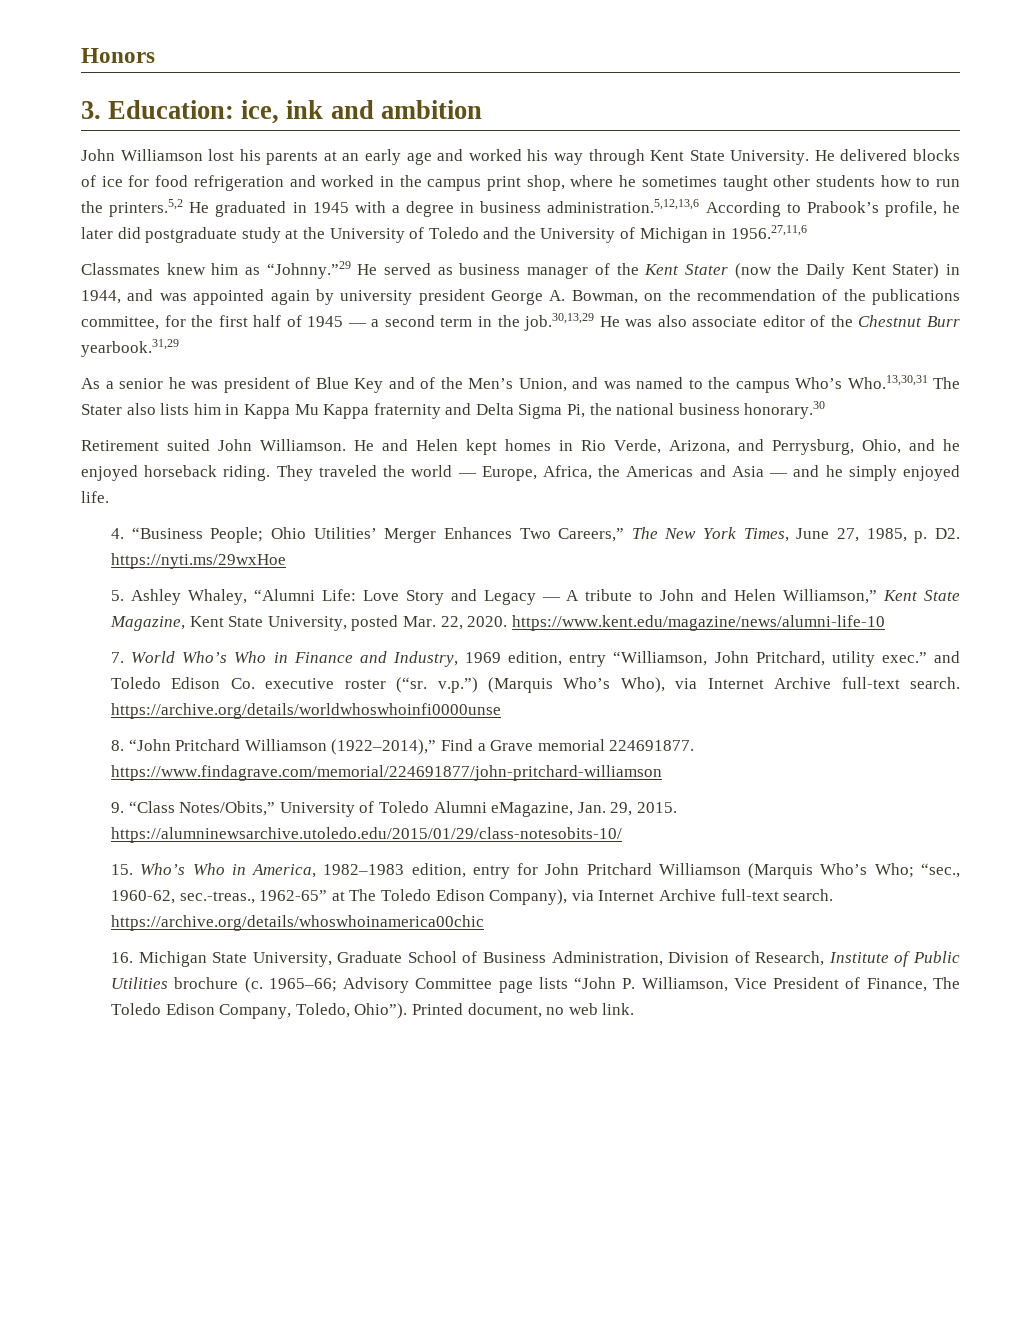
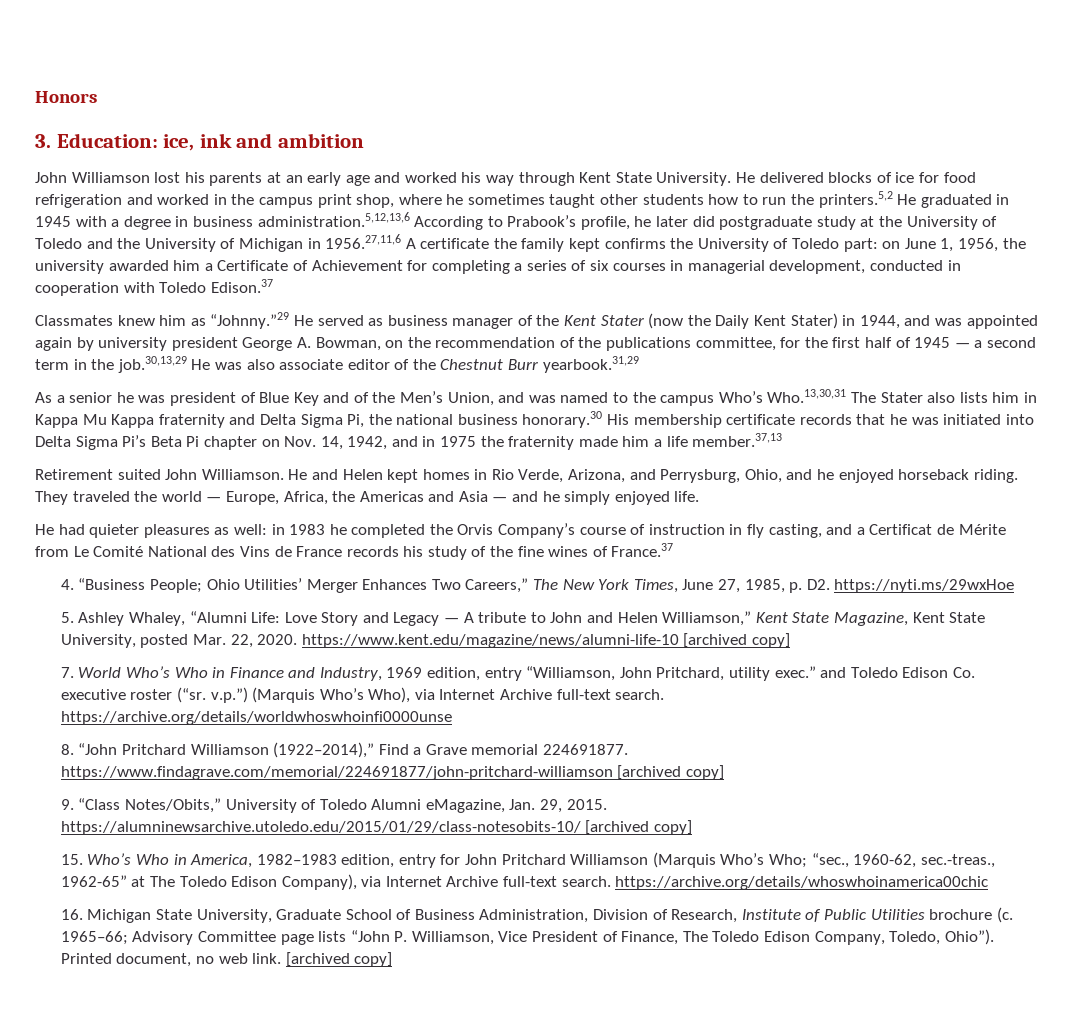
(807, 232) none -> [405,238,1026,252] [35,260,961,274] [35,279,273,296] A certificate the family kept confirms the University of Toledo part: on June 1, 1956, the university awarded him a Certificate of Achievement for completing a series of six courses in managerial development, conducted in cooperation with Toledo Edison.37
(826, 410) none -> [607,414,1034,428] [35,433,783,450] His membership certificate records that he was initiated into Delta Sigma Pi’s Beta Pi chapter on Nov. 14, 1942, and in 1975 the fraternity made him a life member.37,13
(109, 497) none -> [35,523,1006,538] [35,543,674,560] // He had quieter pleasures as well: in 1983 he completed the Orvis Company’s course of instruction in fly casting, and a Certificat de Mérite from Le Comité National des Vins de France records his study of the fine wines of France.37
(885, 623) none -> [683,633,790,648] [archived copy]
(663, 773) none -> [617,765,724,780] [archived copy]
(623, 835) none -> [585,820,692,835] [archived copy]
(635, 1009) none -> [285,952,393,967] [archived copy]

